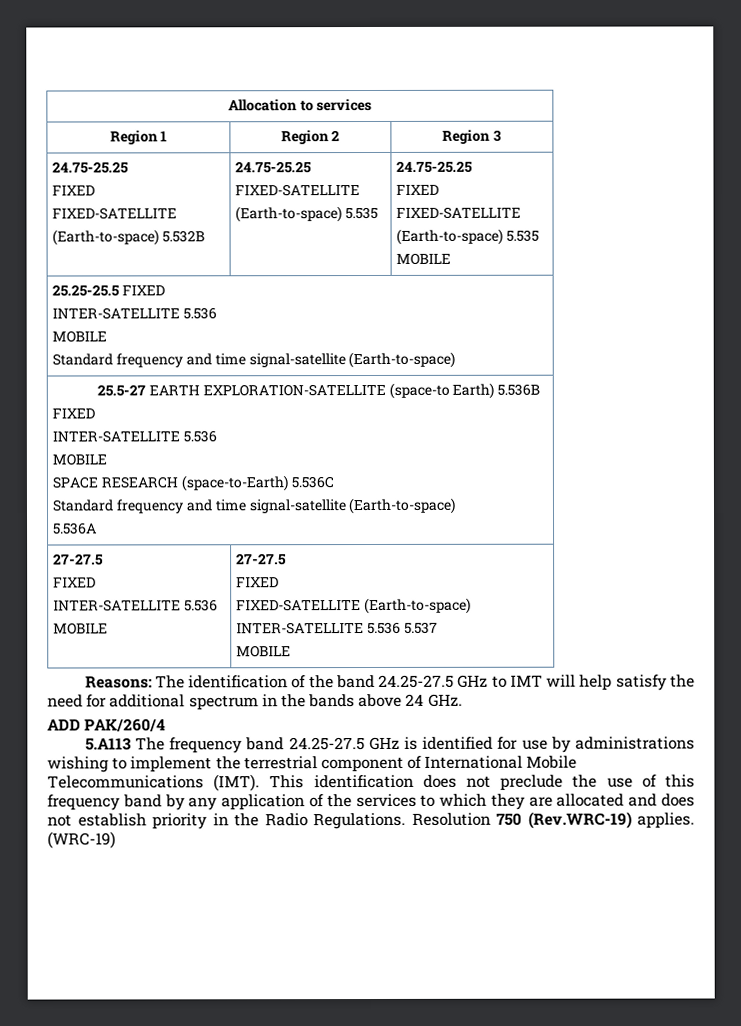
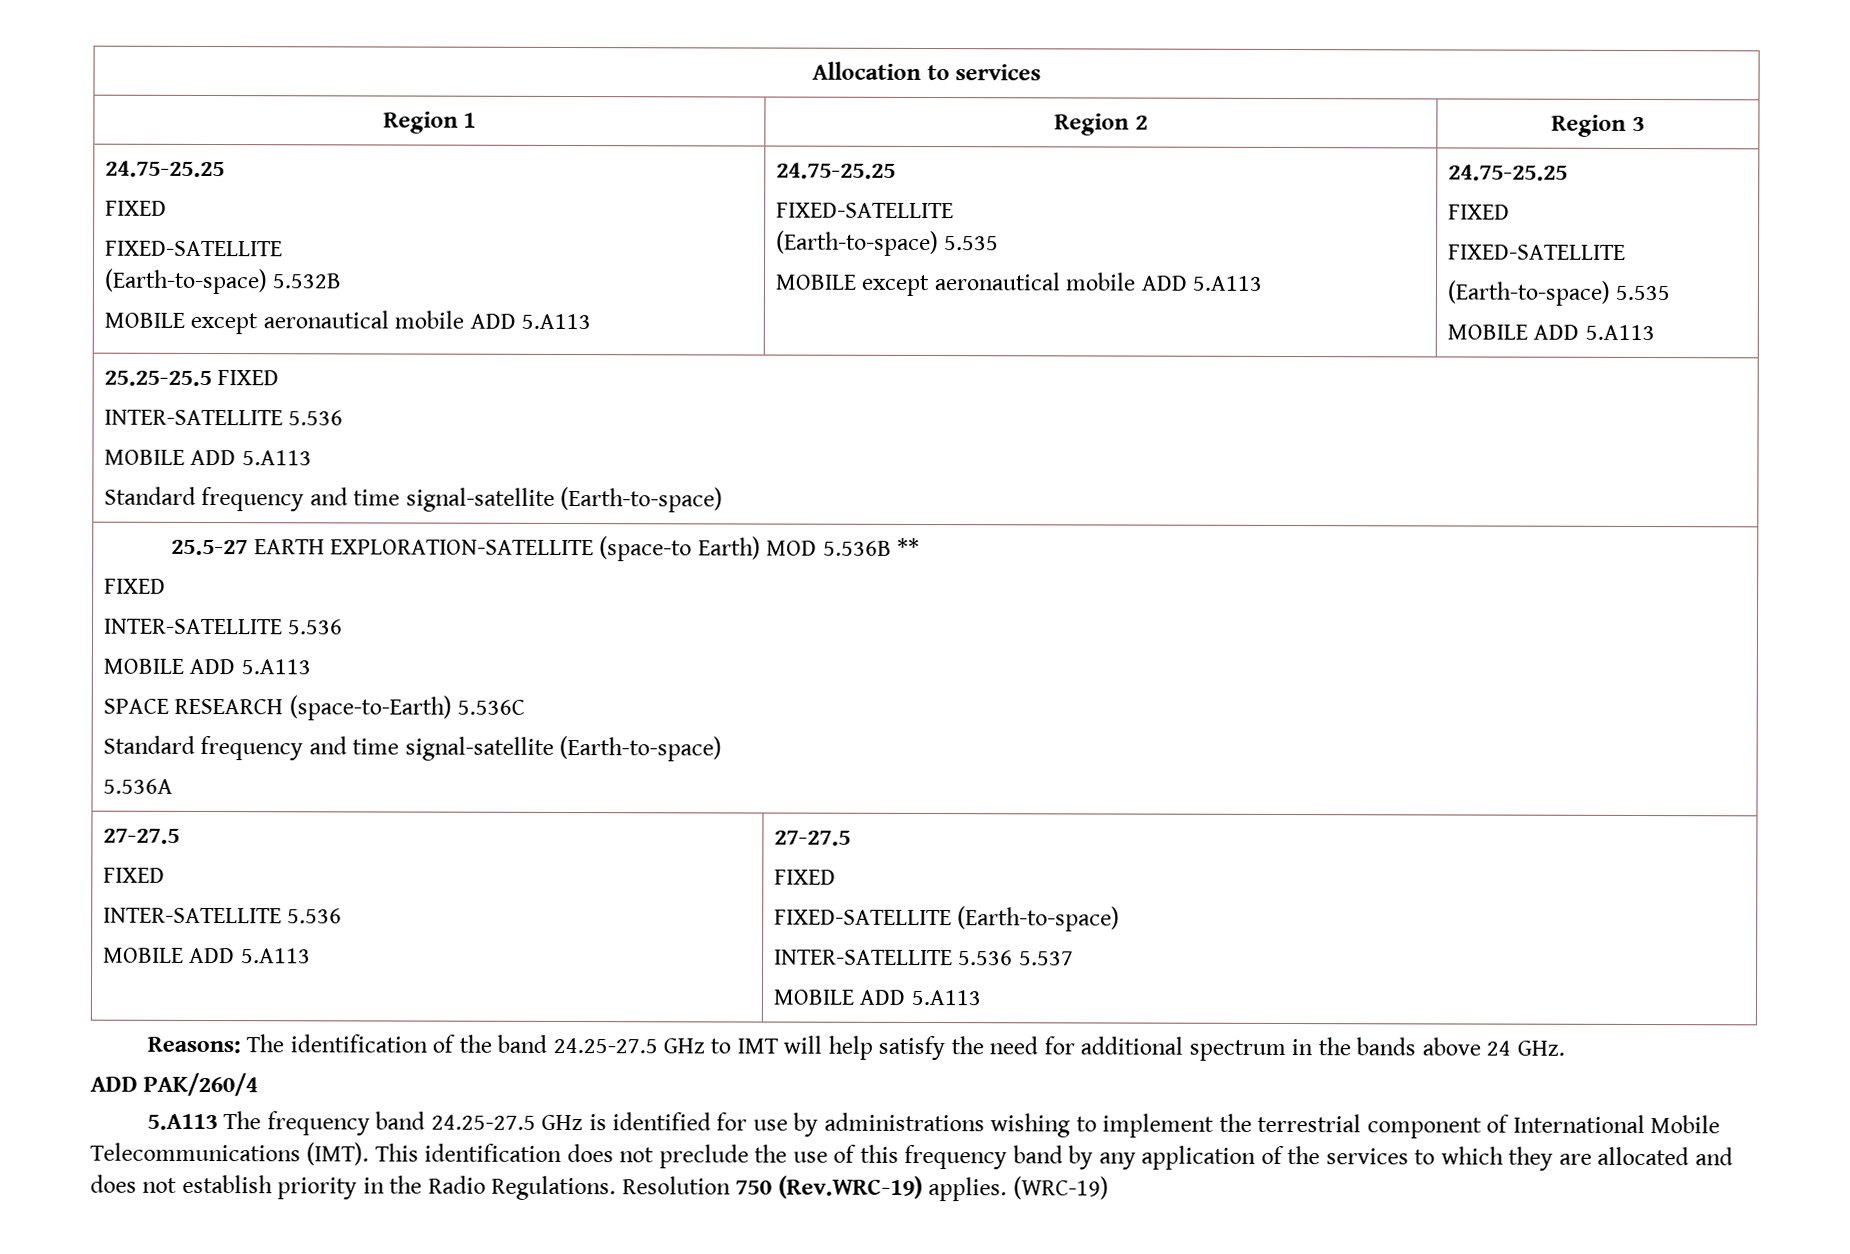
[235,161,313,174] [235,184,361,197] [235,206,379,223] | 24.75-25.25 // FIXED-SATELLITE // (Earth-to-space) 5.535 -> [103,310,592,335] [775,162,896,179] [775,202,954,219] [775,230,1000,257] [774,272,1263,297] // MOBILE except aeronautical mobile ADD 5.A113 | 24.75-25.25 // FIXED-SATELLITE // (Earth-to-space) 5.535 // MOBILE except aeronautical mobile ADD 5.A113
(452, 258) none -> [1533,324,1655,341] ADD 5.A113
(108, 336) none -> [190,449,312,466] ADD 5.A113
(495, 390) none -> [766,540,818,556] MOD
[52,408,96,419] [52,430,218,443] [52,453,108,466] // FIXED // INTER-SATELLITE 5.536 // MOBILE -> [897,537,921,556] [103,578,166,594] [102,618,344,635] [102,658,311,675] ** // FIXED // INTER-SATELLITE 5.536 // MOBILE ADD 5.A113
(109, 628) none -> [189,947,311,964] ADD 5.A113
(292, 651) none -> [859,989,981,1006] ADD 5.A113

